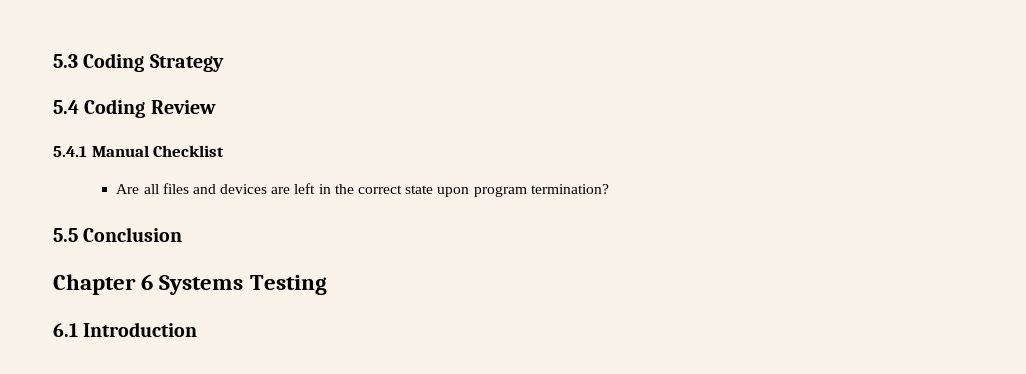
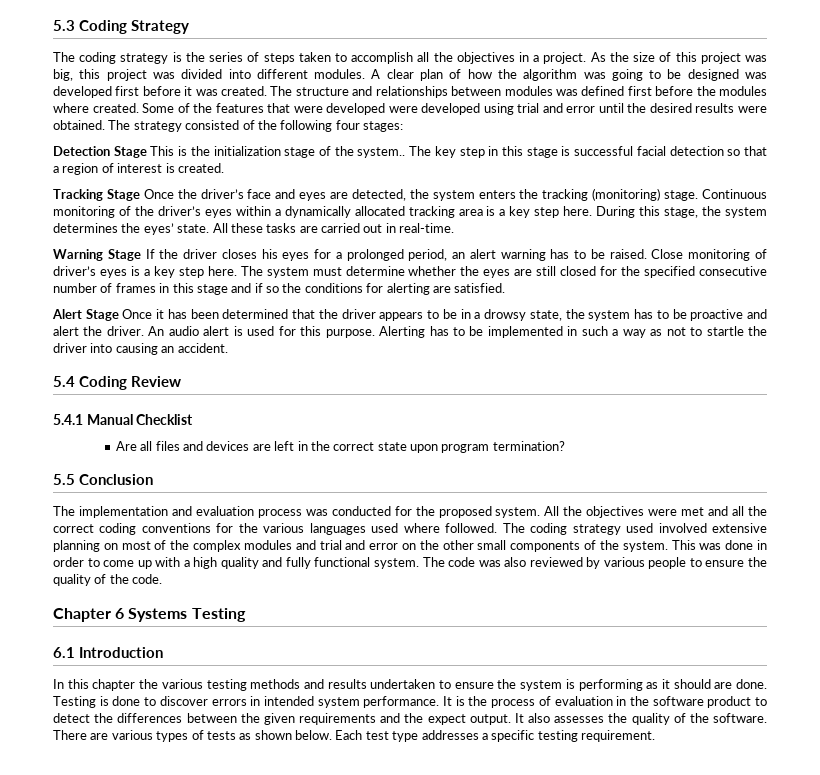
(224, 63) none -> [53,52,768,64] [53,69,767,81] [53,86,767,98] [53,103,767,115] [53,120,403,132] [53,146,767,158] [53,163,224,175] [53,188,767,201] [53,206,768,218] [53,223,455,235] [53,249,768,261] [53,266,767,278] [53,283,506,295] [52,309,768,321] [53,326,768,338] [53,343,228,355] // The coding strategy is the series of steps taken to accomplish all the objectives in a project. As the size of this project was big, this project was divided into different modules. A clear plan of how the algorithm was going to be designed was developed first before it was created. The structure and relationships between modules was defined first before the modules where created. Some of the features that were developed were developed using trial and error until the desired results were obtained. The strategy consisted of the following four stages: // Detection Stage This is the initialization stage of the system.. The key step in this stage is successful facial detection so that a region of interest is created. // Tracking Stage Once the driver’s face and eyes are detected, the system enters the tracking (monitoring) stage. Continuous monitoring of the driver’s eyes within a dynamically allocated tracking area is a key step here. During this stage, the system determines the eyes’ state. All these tasks are carried out in real-time. // Warning Stage If the driver closes his eyes for a prolonged period, an alert warning has to be raised. Close monitoring of driver’s eyes is a key step here. The system must determine whether the eyes are still closed for the specified consecutive number of frames in this stage and if so the conditions for alerting are satisfied. // Alert Stage Once it has been determined that the driver appears to be in a drowsy state, the system has to be proactive and alert the driver. An audio alert is used for this purpose. Alerting has to be implemented in such a way as not to startle the driver into causing an accident.
(183, 234) none -> [53,506,768,518] [53,523,767,535] [53,540,768,552] [53,557,767,569] [53,574,163,586] // The implementation and evaluation process was conducted for the proposed system. All the objectives were met and all the correct coding conventions for the various languages used where followed. The coding strategy used involved extensive planning on most of the complex modules and trial and error on the other small components of the system. This was done in order to come up with a high quality and fully functional system. The code was also reviewed by various people to ensure the quality of the code.
(198, 329) none -> [53,679,768,691] [53,696,768,708] [53,713,767,725] [53,730,655,742] // In this chapter the various testing methods and results undertaken to ensure the system is performing as it should are done. Testing is done to discover errors in intended system performance. It is the process of evaluation in the software product to detect the differences between the given requirements and the expect output. It also assesses the quality of the software. There are various types of tests as shown below. Each test type addresses a specific testing requirement.

